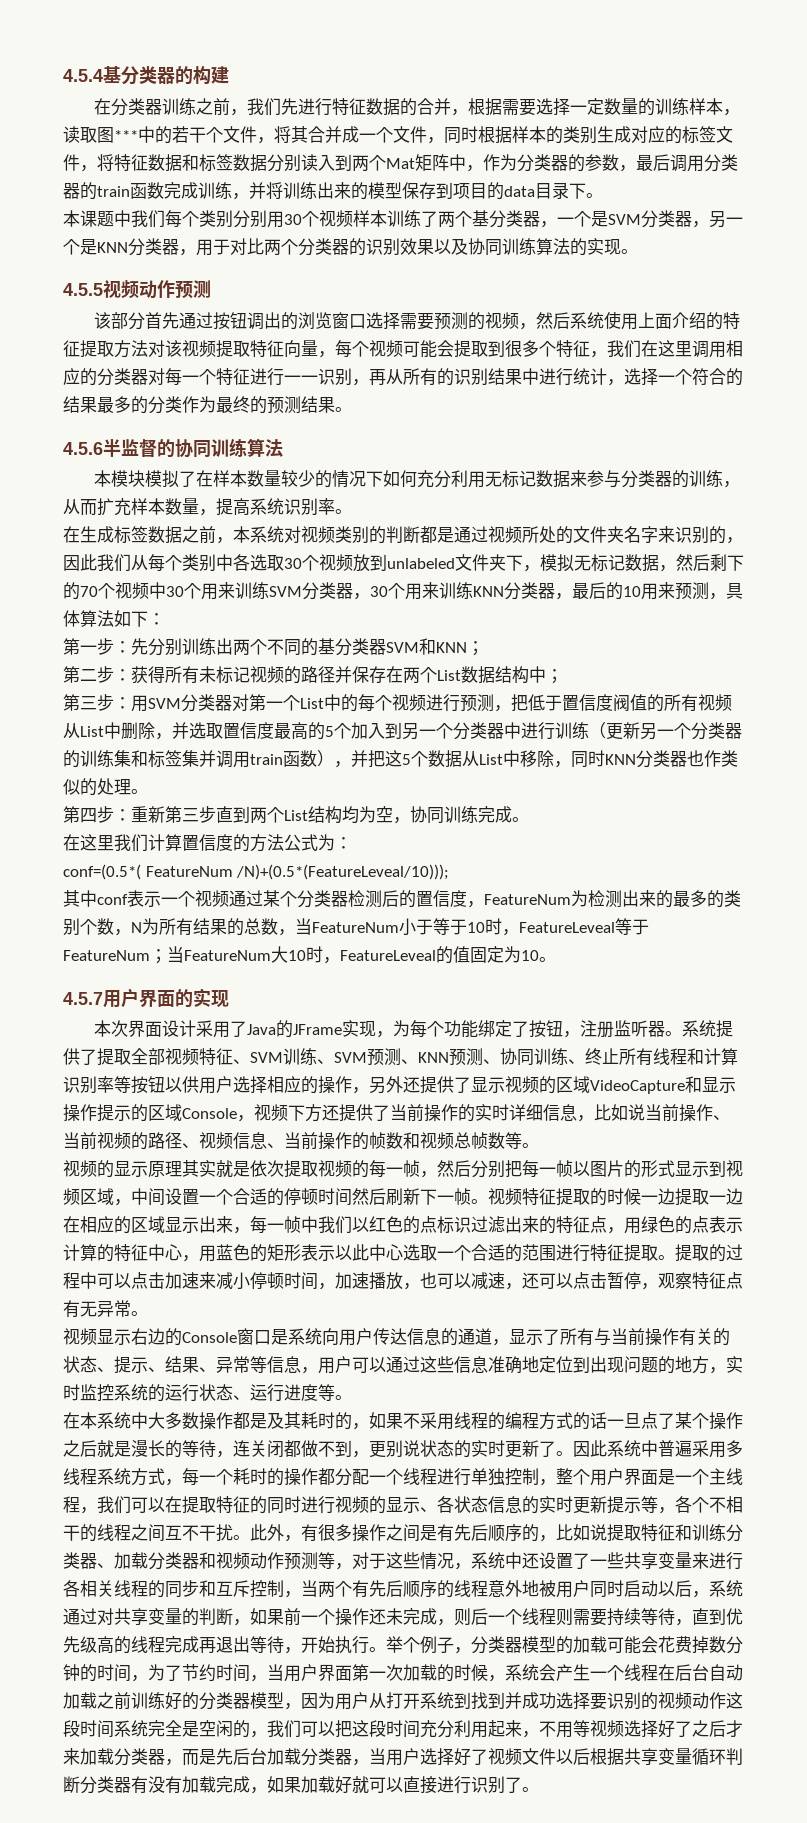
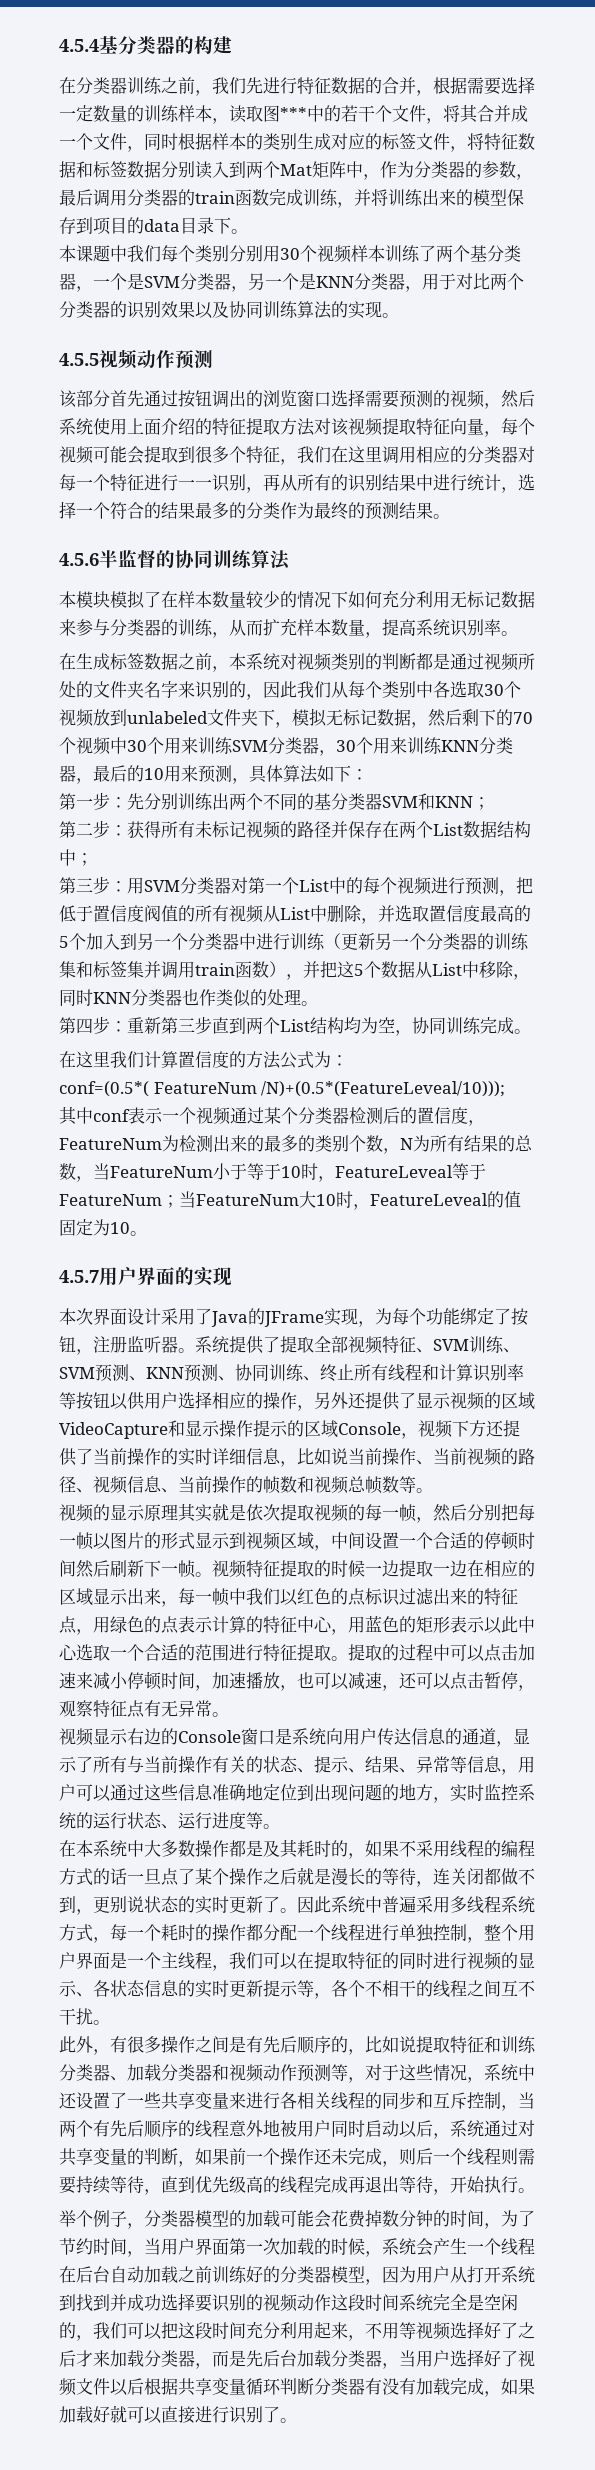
(250, 1537) none -> (110, 2022) //
(386, 1649) none -> (535, 2190) //

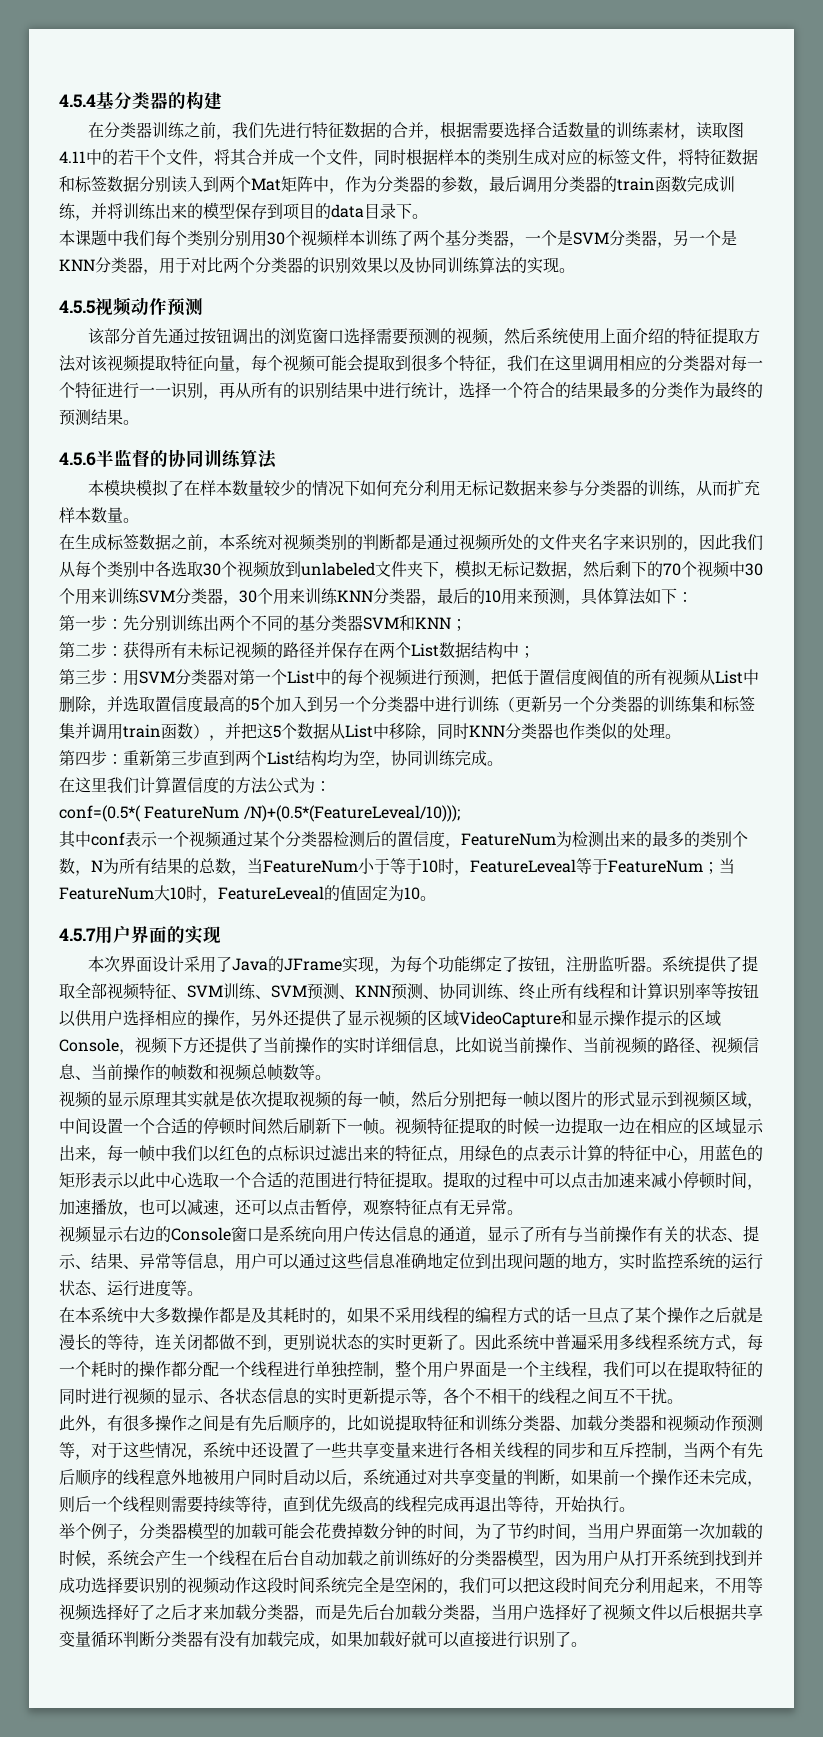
[59,105,93,122] 一定 -> [535,122,568,138] 合适
[178,105,212,122] 样本 -> [647,122,680,139] 素材
[280,107,307,120] *** -> [59,151,86,163] 4.11
[365,619,501,638] ，提高系统识别率 -> (123, 515) none

